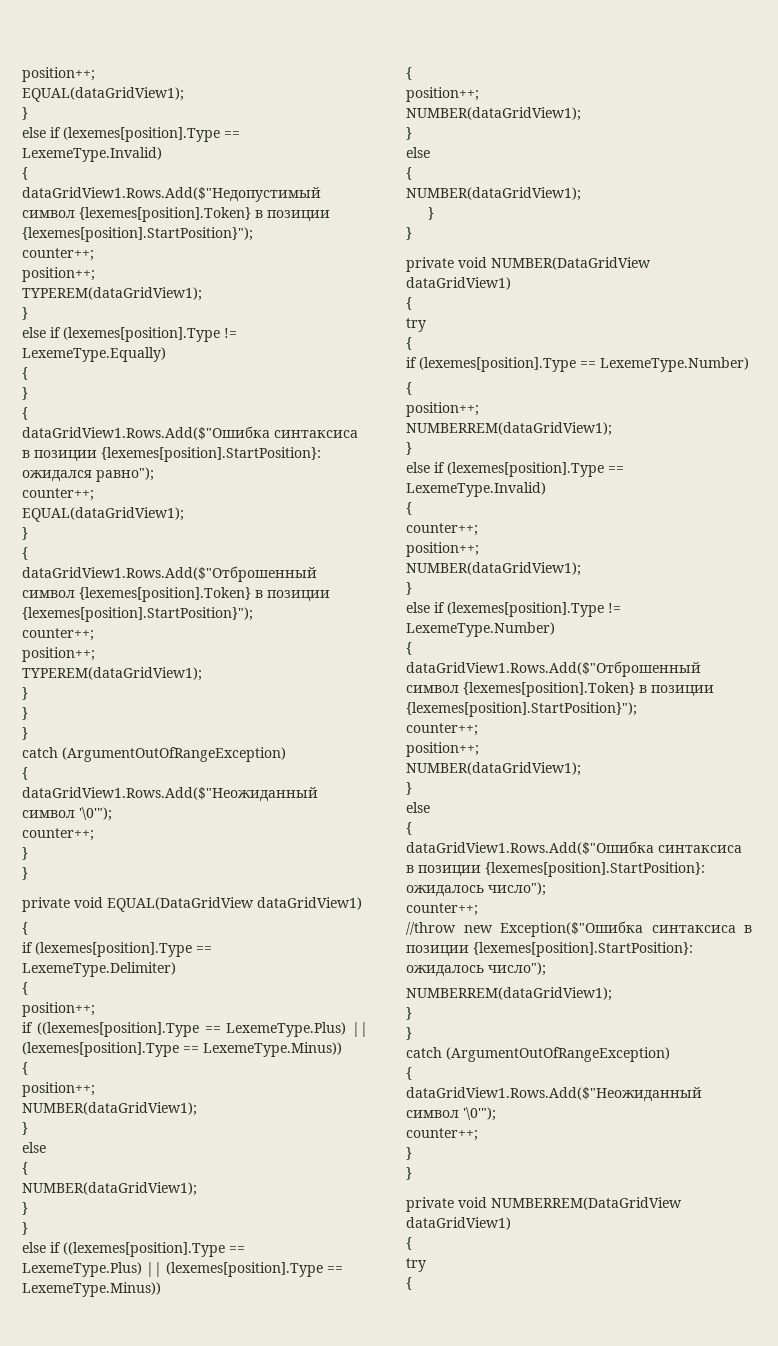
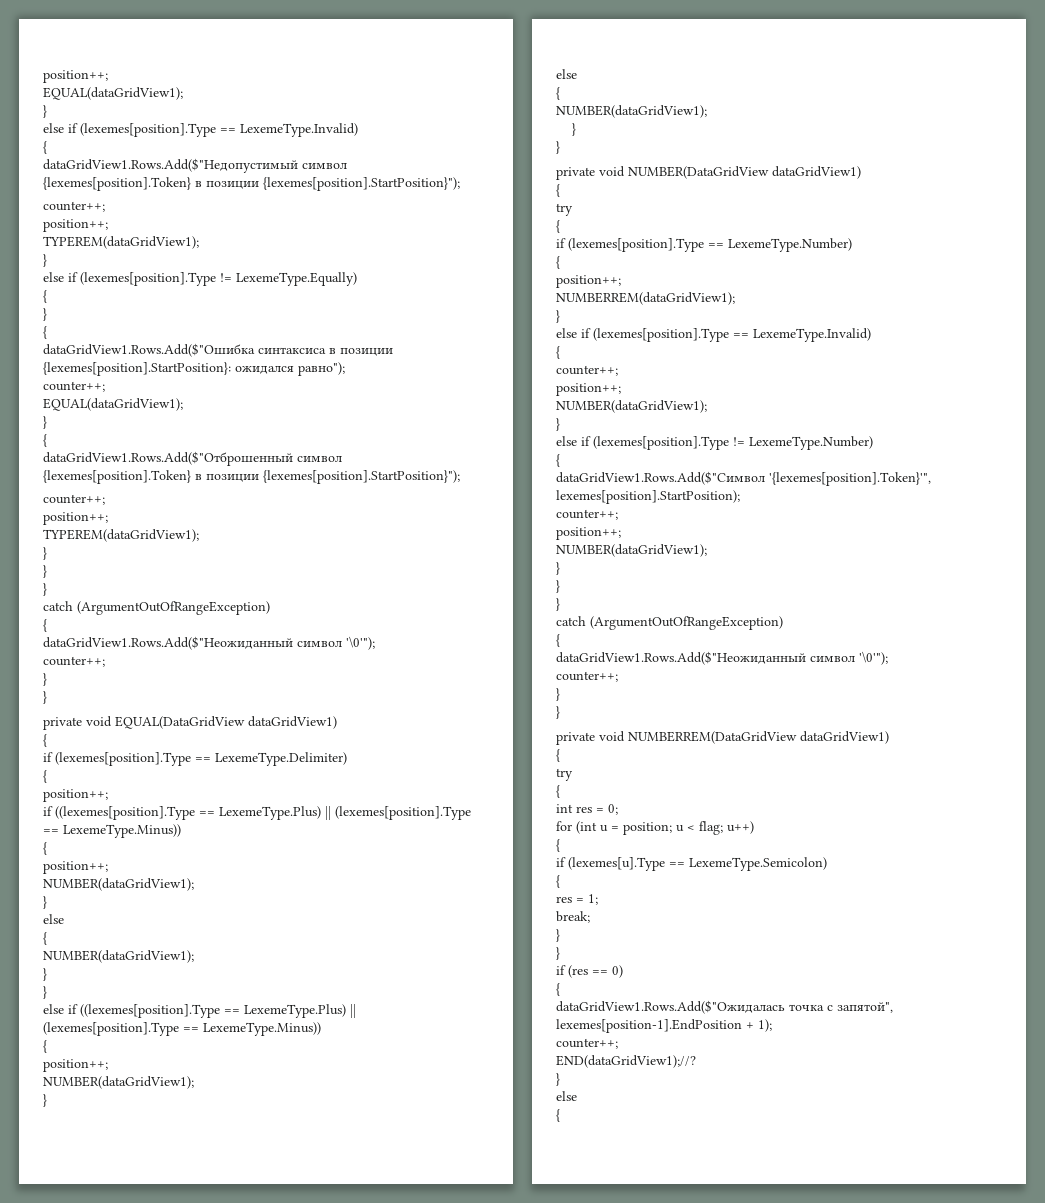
[406,661,701,677] [406,682,714,697] [406,702,637,717] [406,723,478,736] [406,742,479,757] [406,762,581,776] [406,782,412,795] [406,802,430,813] [406,822,412,835] [406,841,742,855] [406,862,705,877] [406,882,546,897] [406,903,478,916] [406,921,752,937] [406,942,693,957] [406,962,546,977] [406,987,612,1001] dataGridView1.Rows.Add($"Отброшенный символ {lexemes[position].Token} в позиции {lexemes[position].StartPosition}"); // counter++; // position++; // NUMBER(dataGridView1); // } // else // { // dataGridView1.Rows.Add($"Ошибка синтаксиса в позиции {lexemes[position].StartPosition}: ожидалось число"); // counter++; // //throw new Exception($"Ошибка синтаксиса в позиции {lexemes[position].StartPosition}: ожидалось число"); // NUMBERREM(dataGridView1); -> [556,471,931,486] [556,490,740,504] [556,509,618,520] [556,527,621,540] [556,544,707,557] [556,562,560,575] dataGridView1.Rows.Add($"Символ '{lexemes[position].Token}'", lexemes[position].StartPosition); // counter++; // position++; // NUMBER(dataGridView1); // }
(412, 1283) none -> [556,804,618,815] [556,821,754,835] [556,839,560,852] [556,857,827,871] [556,875,560,888] [556,894,598,905] [556,911,590,923] [556,929,560,942] [556,947,560,960] [556,965,623,978] [556,983,560,996] [556,1000,893,1014] [556,1019,772,1033] [556,1038,618,1049] [556,1055,696,1068] [556,1073,560,1086] [556,1091,577,1101] [556,1109,560,1122] // int res = 0; // for (int u = position; u < flag; u++) // { // if (lexemes[u].Type == LexemeType.Semicolon) // { // res = 1; // break; // } // } // if (res == 0) // { // dataGridView1.Rows.Add($"Ожидалась точка с запятой", lexemes[position-1].EndPosition + 1); // counter++; // END(dataGridView1);//? // } // else // {

